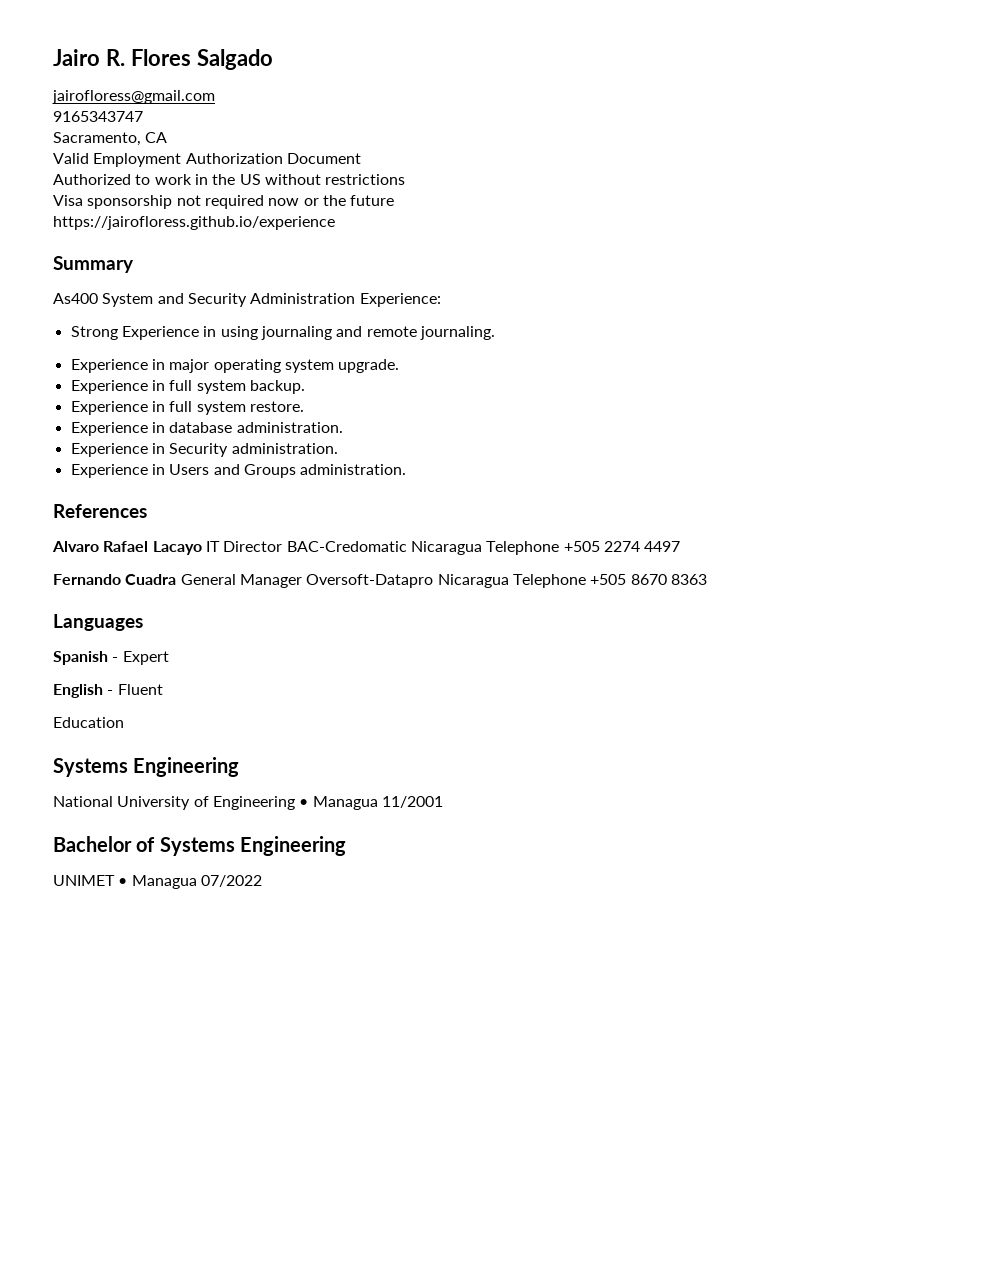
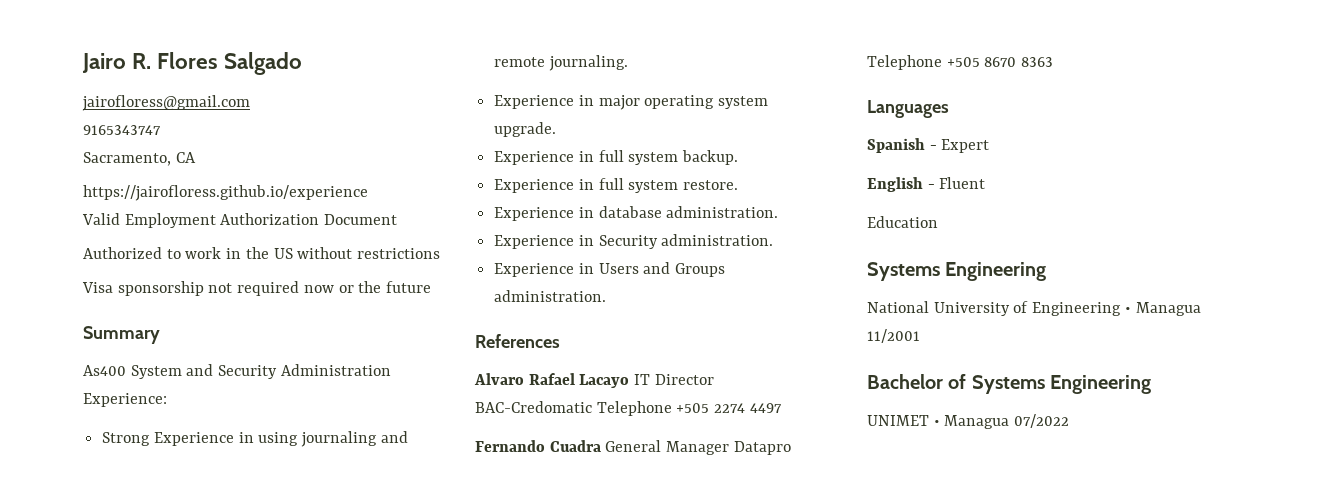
(168, 137) none -> [83,185,368,201] // https://jairofloress.github.io/experience
[53,216,335,230] // https://jairofloress.github.io/experience -> (432, 287) none
[410,541,482,555] Nicaragua -> (592, 407) none
[306,574,509,588] Oversoft-Datapro Nicaragua -> [733,441,791,455] Datapro

